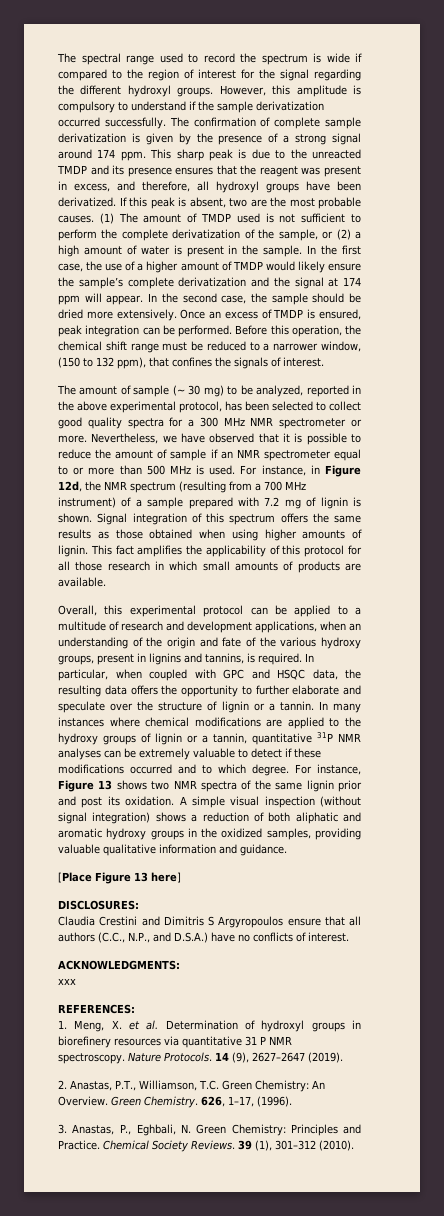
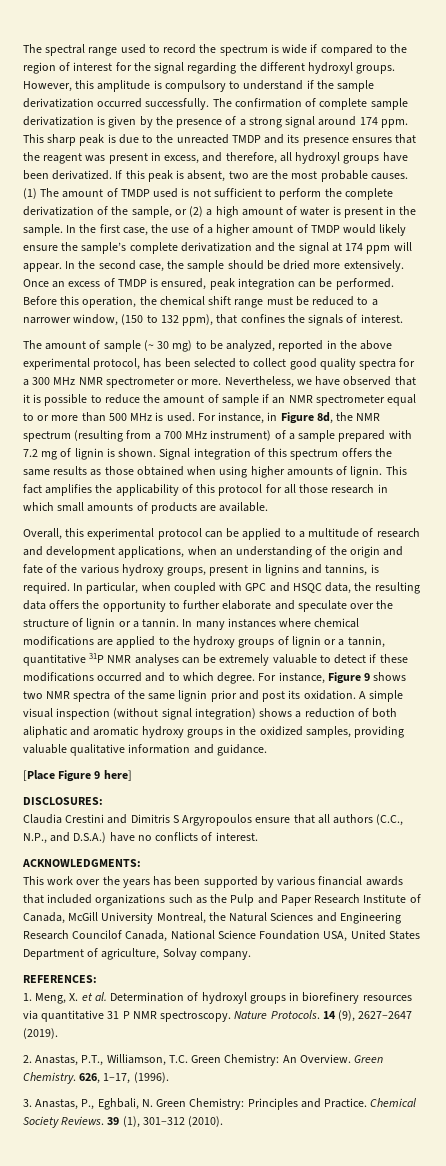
[58,481,82,492] 12d, -> [316,412,333,424] 8d,
[98,780,113,790] 13 -> [364,673,371,681] 9
[134,872,148,882] 13 -> [94,771,101,779] 9
[58,978,76,985] xxx -> [23,876,403,888] [23,894,421,906] [23,912,401,924] [23,930,420,942] [23,948,251,960] This work over the years has been supported by various financial awards that included organizations such as the Pulp and Paper Research Institute of Canada, McGill University Montreal, the Natural Sciences and Engineering Research Councilof Canada, National Science Foundation USA, United States Department of agriculture, Solvay company.

